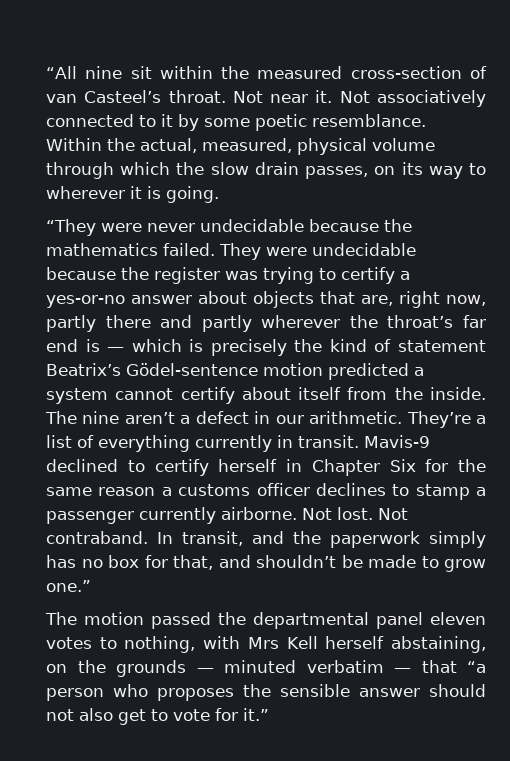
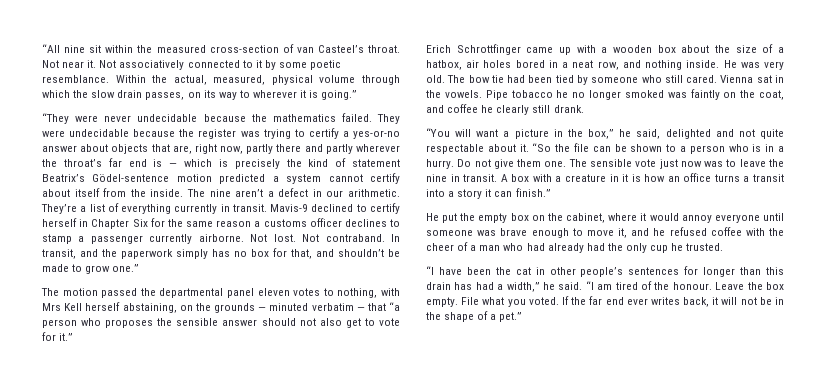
[166,186,219,203] going. -> [321,90,358,100] going.”
(269, 714) none -> [426,44,784,55] [426,60,784,70] [426,75,784,85] [426,89,784,100] [426,104,584,115] [426,128,784,139] [426,143,785,154] [426,159,784,169] [426,173,784,182] [426,188,551,199] [426,213,784,223] [426,227,784,238] [426,242,724,253] [426,266,784,277] [426,281,784,292] [426,296,784,307] [426,311,523,322] // Erich Schrottfinger came up with a wooden box about the size of a hatbox, air holes bored in a neat row, and nothing inside. He was very old. The bow tie had been tied by someone who still cared. Vienna sat in the vowels. Pipe tobacco he no longer smoked was faintly on the coat, and coffee he clearly still drank. // “You will want a picture in the box,” he said, delighted and not quite respectable about it. “So the file can be shown to a person who is in a hurry. Do not give them one. The sensible vote just now was to leave the nine in transit. A box with a creature in it is how an office turns a transit into a story it can finish.” // He put the empty box on the cabinet, where it would annoy everyone until someone was brave enough to move it, and he refused coffee with the cheer of a man who had already had the only cup he trusted. // “I have been the cat in other people’s sentences for longer than this drain has had a width,” he said. “I am tired of the honour. Leave the box empty. File what you voted. If the far end ever writes back, it will not be in the shape of a pet.”

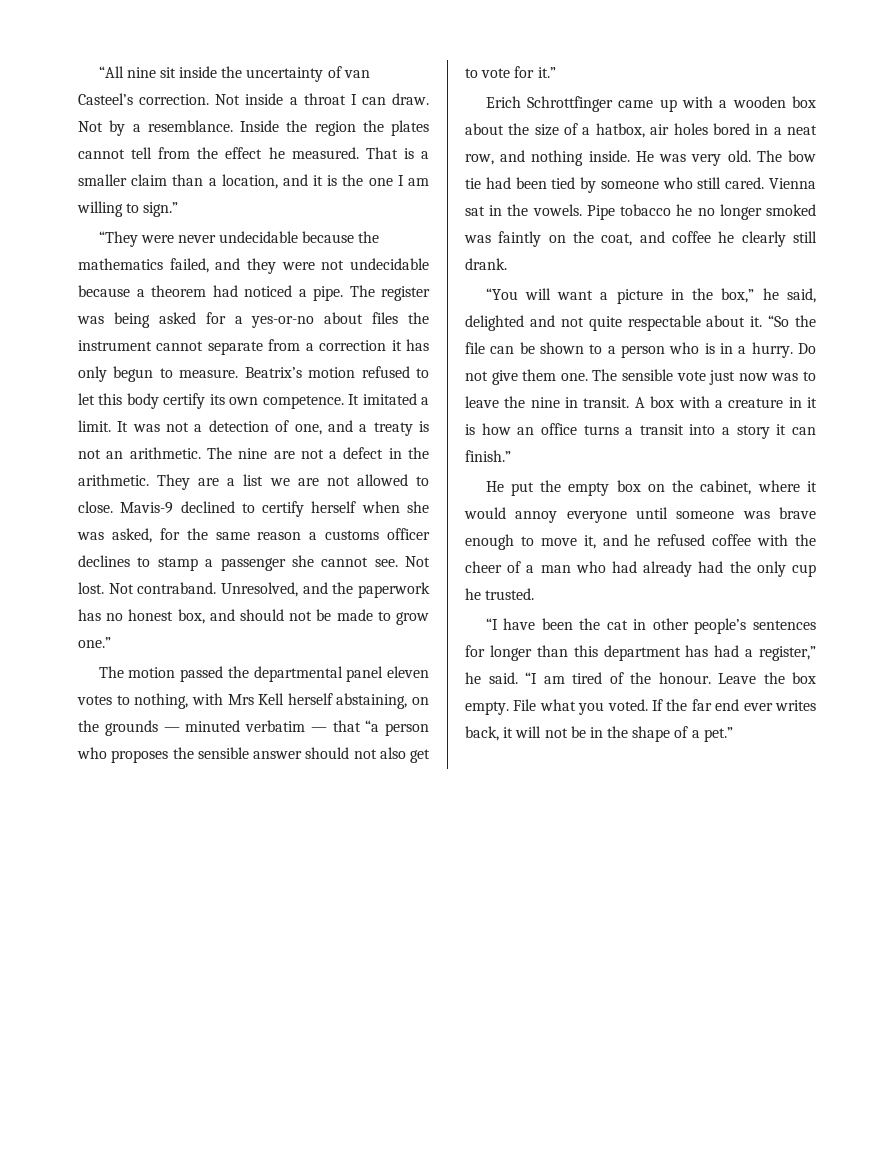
[105,44,400,53] [42,60,342,70] [42,75,400,85] [42,90,358,100] within the measured cross-section of van Casteel’s throat. Not near it. Not associatively connected to it by some poetic resemblance. Within the actual, measured, physical volume through which the slow drain passes, on its way to wherever it is going.” -> [179,66,370,82] [78,93,429,105] [78,120,429,136] [78,147,429,159] [78,174,430,189] [77,201,179,217] inside the uncertainty of van Casteel’s correction. Not inside a throat I can draw. Not by a resemblance. Inside the region the plates cannot tell from the effect he measured. That is a smaller claim than a location, and it is the one I am willing to sign.”
[341,113,400,124] [42,128,400,139] [42,144,401,154] [42,158,400,169] [42,173,400,184] [42,188,400,197] [41,203,267,214] failed. They were undecidable because the register was trying to certify a yes-or-no answer about objects that are, right now, partly there and partly wherever the throat’s far end is — which is precisely the kind of statement Beatrix’s Gödel-sentence motion predicted a system cannot certify about itself from the inside. The nine aren’t a defect in our arithmetic. They’re a list of everything currently in transit. -> [169,258,429,274] [78,285,430,301] [77,312,429,328] [78,339,429,355] [78,366,429,382] [78,393,430,409] [78,420,430,436] [78,447,430,459] [78,474,429,490] [78,501,113,513] failed, and they were not undecidable because a theorem had noticed a pipe. The register was being asked for a yes-or-no about files the instrument cannot separate from a correction it has only begun to measure. Beatrix’s motion refused to let this body certify its own competence. It imitated a limit. It was not a detection of one, and a treaty is not an arithmetic. The nine are not a defect in the arithmetic. They are a list we are not allowed to close.
[79,219,148,229] in Chapter Six -> [361,501,429,513] [77,528,152,543] when she was asked,
[149,234,244,244] currently airborne. -> [291,555,398,567] she cannot see.
[391,234,401,242] [42,249,76,259] In transit, -> [220,582,298,597] Unresolved,
[176,249,208,259] simply -> (430, 590) none
[251,248,384,259] box for that, and shouldn’t -> [128,609,313,624] honest box, and should not
[426,282,451,290] drain -> [603,645,681,661] department
[506,282,540,292] width,” -> [759,646,816,661] register,”

